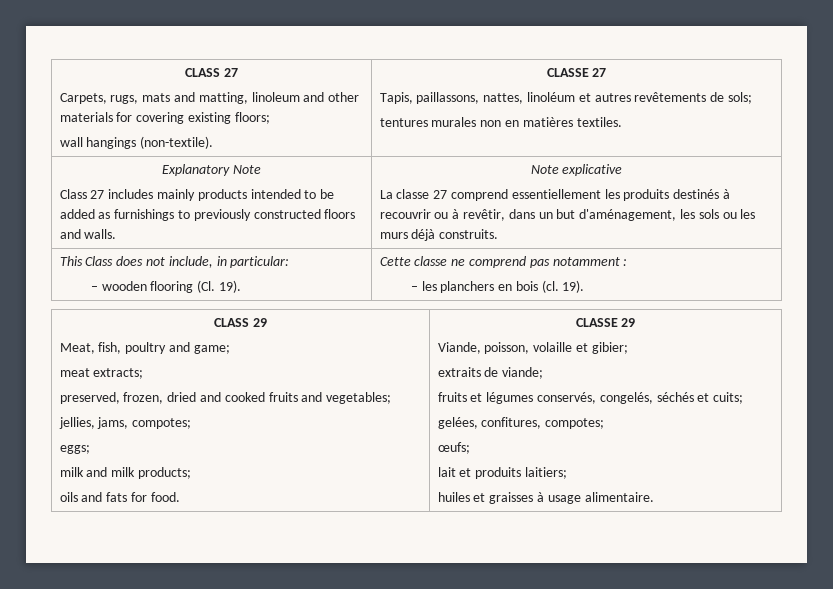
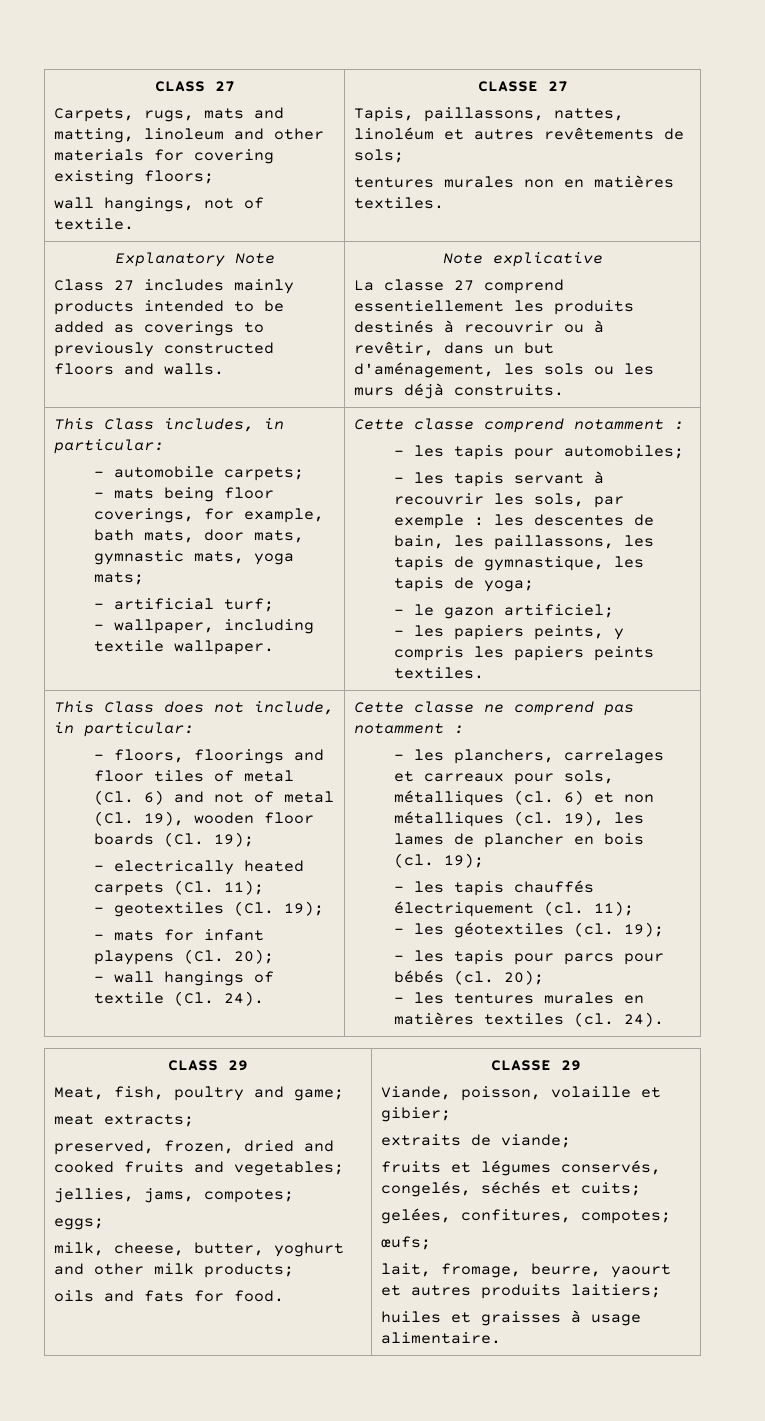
[86,136,214,149] hangings (non-textile). -> [103,197,264,212] [53,218,134,230] hangings, not of textile.
[114,209,175,221] furnishings -> [143,321,234,336] coverings
(499, 234) none -> [53,418,284,432] [53,439,164,454] [94,466,305,481] [94,487,275,502] [94,508,325,523] [94,529,305,543] [94,550,295,565] [94,572,145,585] [94,598,275,612] [94,619,315,634] [94,640,275,655] [353,418,684,433] [394,445,685,460] [394,471,605,487] [394,493,625,508] [394,514,655,529] [394,535,655,550] [394,556,645,571] [394,577,535,592] [394,604,615,619] [394,625,625,640] [394,646,655,661] [394,667,485,679] // This Class includes, in particular: // – automobile carpets; // – mats being floor coverings, for example, bath mats, door mats, gymnastic mats, yoga mats; // – artificial turf; // – wallpaper, including textile wallpaper. | Cette classe comprend notamment : // – les tapis pour automobiles; // – les tapis servant à recouvrir les sols, par exemple : les descentes de bain, les paillassons, les tapis de gymnastique, les tapis de yoga; // – le gazon artificiel; // – les papiers peints, y compris les papiers peints textiles.
[101,280,241,293] wooden flooring (Cl. 19). -> [114,749,325,764] [94,770,295,782] [94,790,335,805] [94,811,315,826] [94,832,255,847] [94,860,305,875] [94,880,265,896] [94,901,325,917] [94,929,265,941] [94,949,275,965] [94,971,275,986] [94,991,265,1006] floors, floorings and floor tiles of metal (Cl. 6) and not of metal (Cl. 19), wooden floor boards (Cl. 19); // – electrically heated carpets (Cl. 11); // – geotextiles (Cl. 19); // – mats for infant playpens (Cl. 20); // – wall hangings of textile (Cl. 24).
[440,280,585,293] planchers en bois (cl. 19). -> [454,749,665,764] [394,770,615,785] [394,790,655,806] [394,811,645,827] [394,833,645,848] [394,853,485,868] [394,880,595,896] [394,901,635,917] [394,922,665,938] [394,950,665,965] [394,970,545,985] [394,992,645,1004] [394,1012,665,1027] planchers, carrelages et carreaux pour sols, métalliques (cl. 6) et non métalliques (cl. 19), les lames de plancher en bois (cl. 19); // – les tapis chauffés électriquement (cl. 11); // – les géotextiles (cl. 19); // – les tapis pour parcs pour bébés (cl. 20); // – les tentures murales en matières textiles (cl. 24).
[59,467,108,477] milk and -> [53,1242,344,1257] [53,1263,144,1275] milk, cheese, butter, yoghurt and other
[437,467,472,477] lait et -> [380,1263,671,1278] [380,1285,471,1296] lait, fromage, beurre, yaourt et autres

